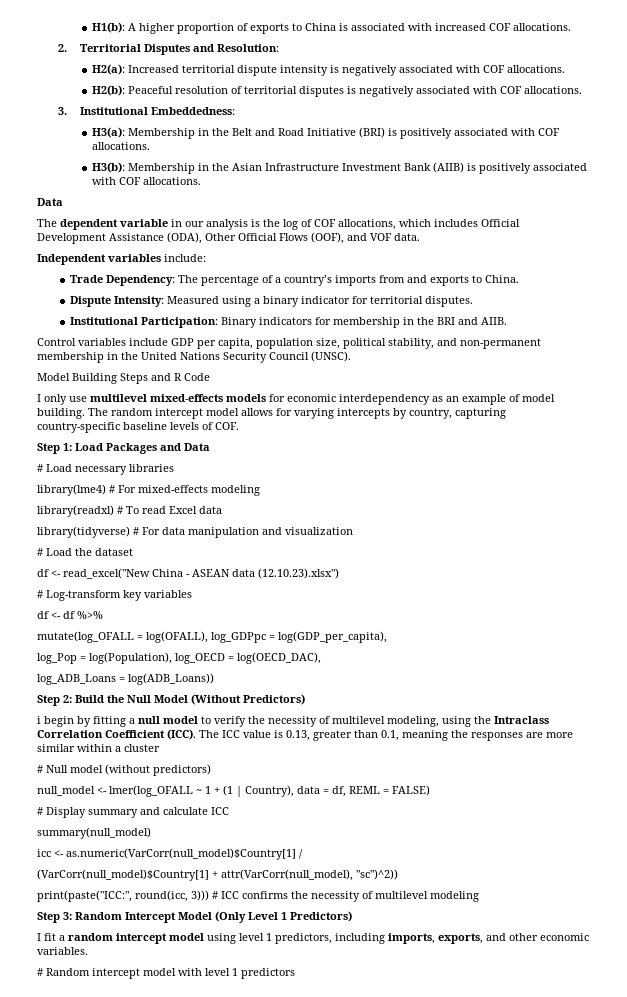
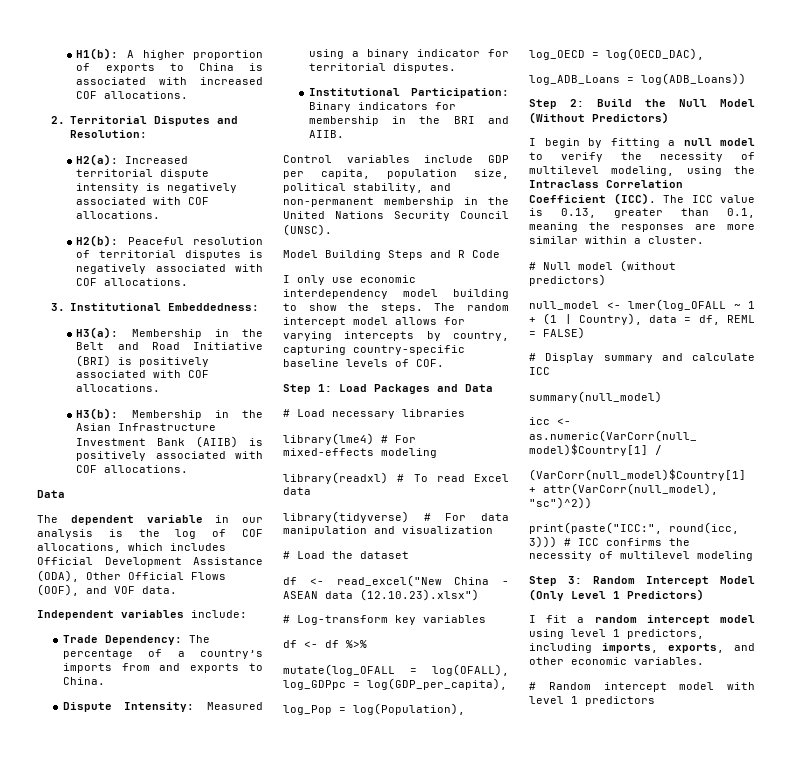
[90,394,555,405] [37,408,85,419] multilevel mixed-effects models for economic interdependency as an example of model building. -> [360,275,416,283] [283,289,509,299] [283,303,423,313] economic interdependency model building to show the steps.
[37,716,41,724] i -> [529,138,536,146] I
[124,744,160,752] cluster -> [648,236,704,244] cluster.

